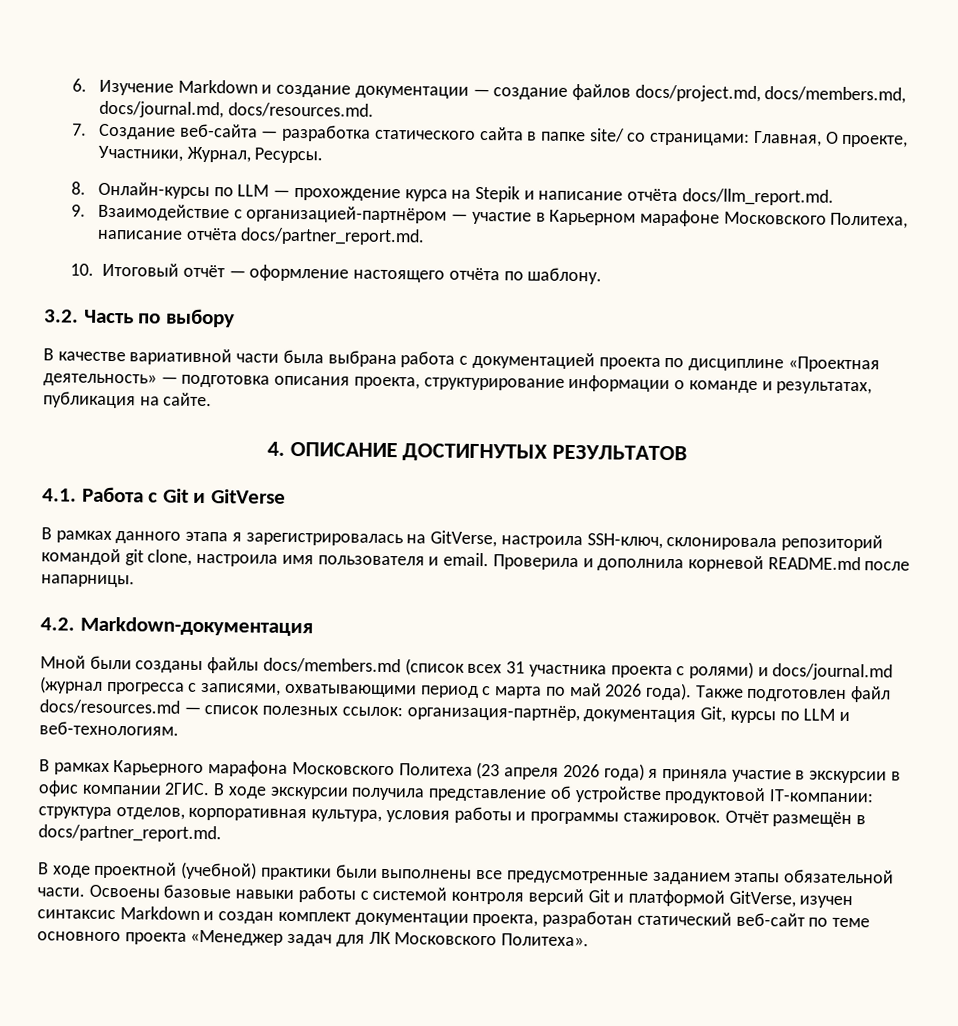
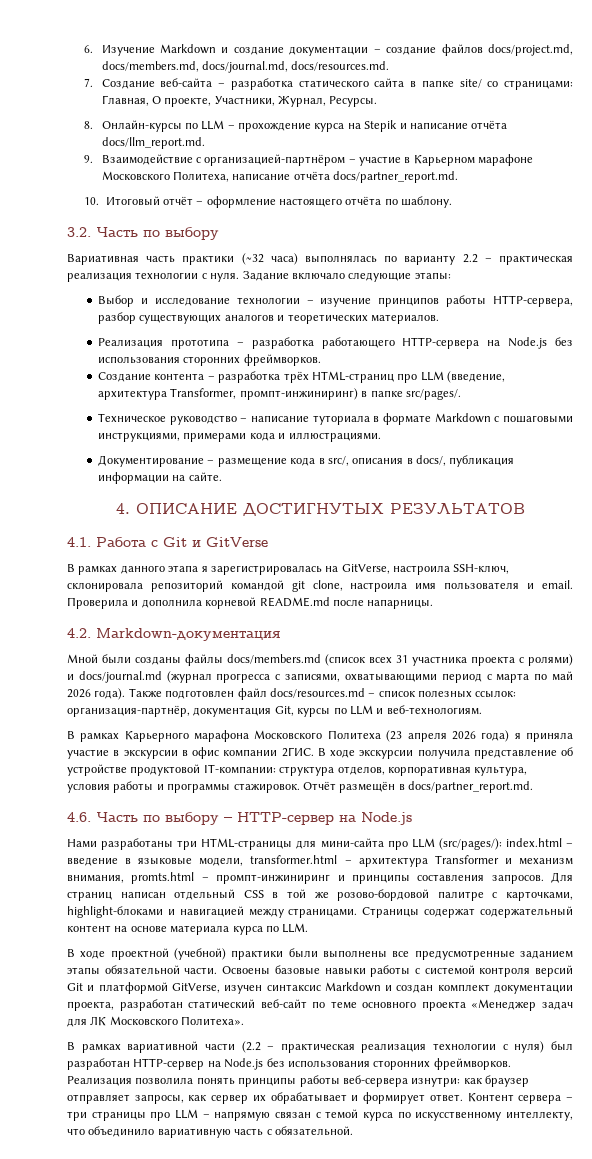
[472,88,490,97] — -> [373,49,381,53] –
[261,130,279,138] — -> [218,83,226,87] –
[273,189,291,197] — -> [227,125,235,129] –
[451,213,469,221] — -> [348,159,356,163] –
[228,270,246,278] — -> [196,201,204,205] –
[43,348,880,373] [43,373,873,395] [43,391,136,409] В качестве вариативной части была выбрана работа с документацией проекта по дисциплине «Проектная деятельность» — подготовка описания проекта, структурирование информации о команде и результатах, публикация -> [67,253,573,265] [67,271,451,282] [98,295,573,307] [98,312,439,324] [98,337,573,349] [98,354,321,366] [98,371,506,383] [98,388,461,400] [98,413,573,425] [98,432,381,442] [98,455,515,467] [98,472,170,484] Вариативная часть практики (~32 часа) выполнялась по варианту 2.2 – практическая реализация технологии с нуля. Задание включало следующие этапы: // Выбор и исследование технологии – изучение принципов работы HTTP-сервера, разбор существующих аналогов и теоретических материалов. // Реализация прототипа – разработка работающего HTTP-сервера на Node.js без использования сторонних фреймворков. // Создание контента – разработка трёх HTML-страниц про LLM (введение, архитектура Transformer, промпт-инжиниринг) в папке src/pages/. // Техническое руководство – написание туториала в формате Markdown с пошаговыми инструкциями, примерами кода и иллюстрациями. // Документирование – размещение кода в src/, описания в docs/, публикация информации
[183,706,201,715] — -> [368,693,376,697] –
(222, 833) none -> [67,812,412,825] [67,838,574,850] [67,855,573,867] [67,872,573,884] [67,889,573,901] [67,906,573,918] [67,923,309,935] // 4.6. Часть по выбору – HTTP-сервер на Node.js // Нами разработаны три HTML-страницы для мини-сайта про LLM (src/pages/): index.html – введение в языковые модели, transformer.html – архитектура Transformer и механизм внимания, promts.html – промпт-инжиниринг и принципы составления запросов. Для страниц написан отдельный CSS в той же розово-бордовой палитре с карточками, highlight-блоками и навигацией между страницами. Страницы содержат содержательный контент на основе материала курса по LLM.
(590, 940) none -> [67,1041,573,1053] [67,1058,511,1070] [67,1075,529,1087] [67,1092,574,1104] [67,1109,573,1121] [67,1126,353,1138] // В рамках вариативной части (2.2 – практическая реализация технологии с нуля) был разработан HTTP-сервер на Node.js без использования сторонних фреймворков. Реализация позволила понять принципы работы веб-сервера изнутри: как браузер отправляет запросы, как сервер их обрабатывает и формирует ответ. Контент сервера – три страницы про LLM – напрямую связан с темой курса по искусственному интеллекту, что объединило вариативную часть с обязательной.

